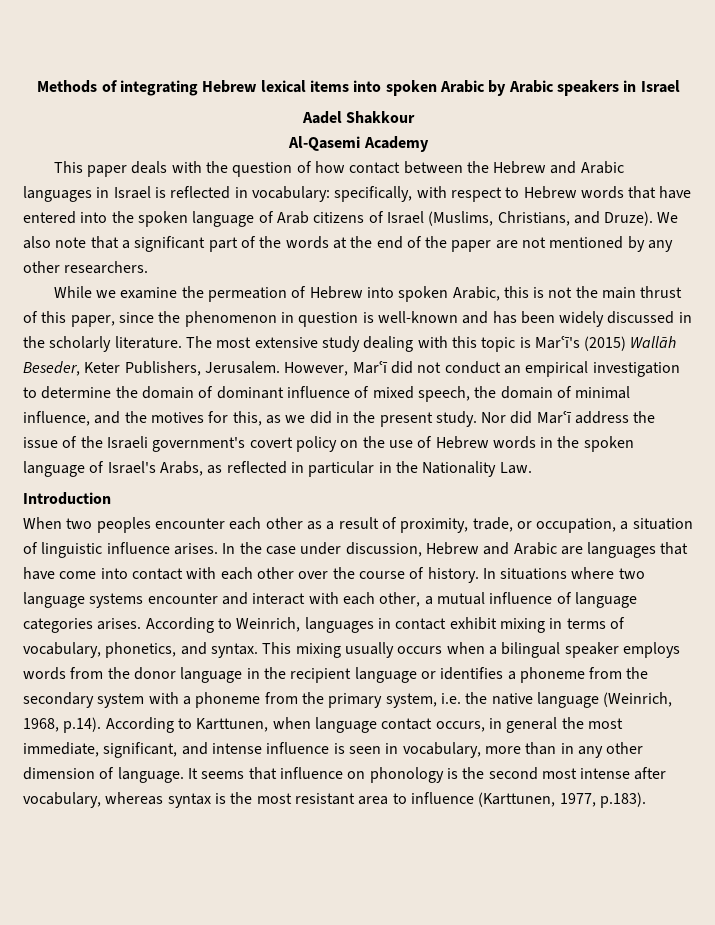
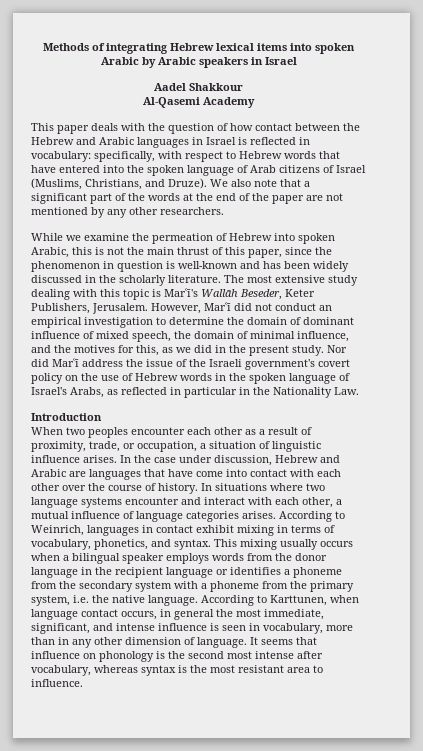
[584,336,627,351] (2015) -> (198, 292) none
[536,692,673,708] [23,717,102,733] language (Weinrich, 1968, p.14). -> [148,595,198,606] language.
[410,792,646,808] influence (Karttunen, 1977, p.183). -> [31,679,83,687] influence.

